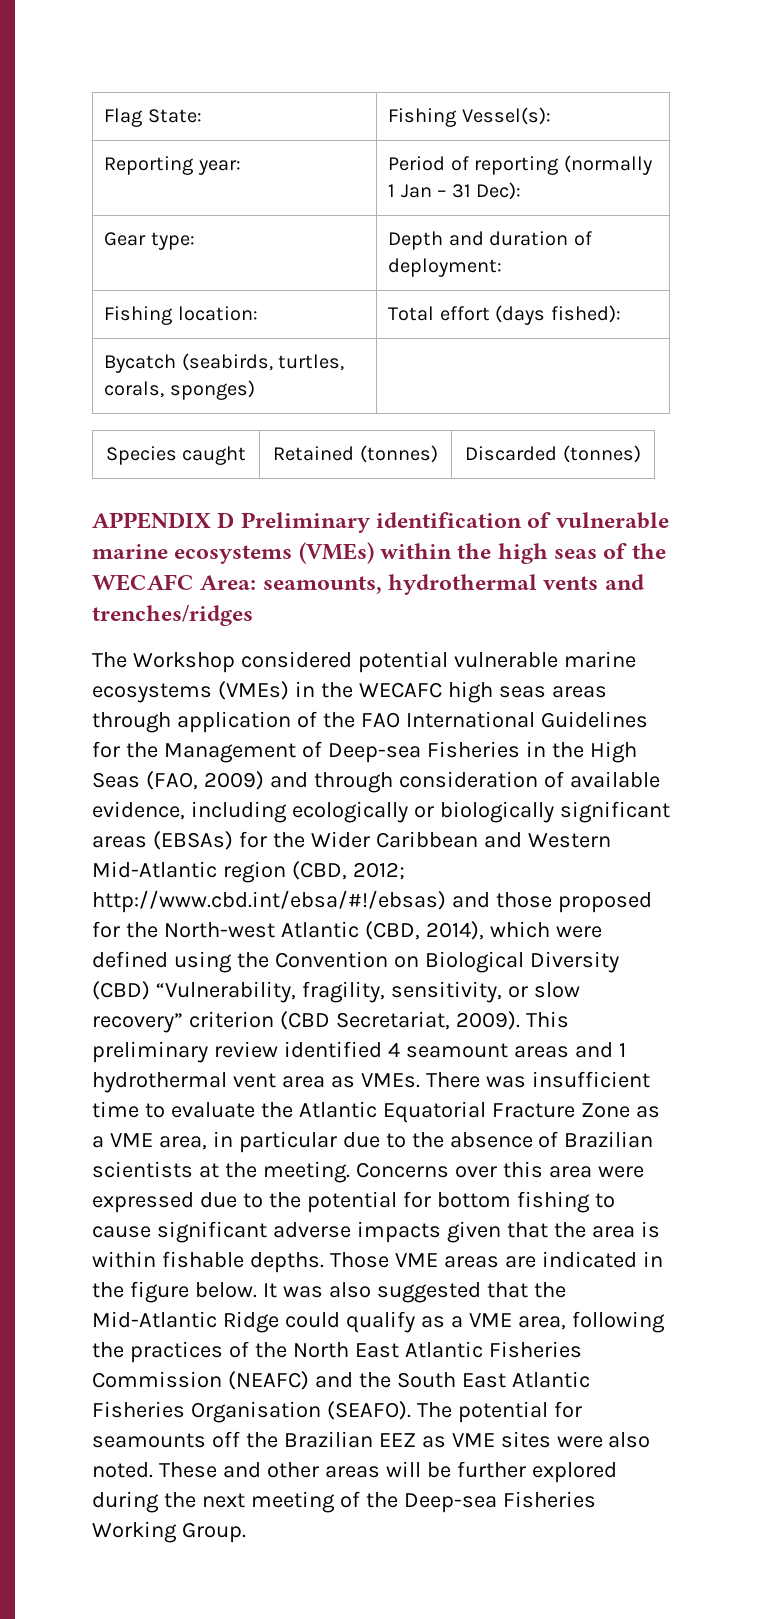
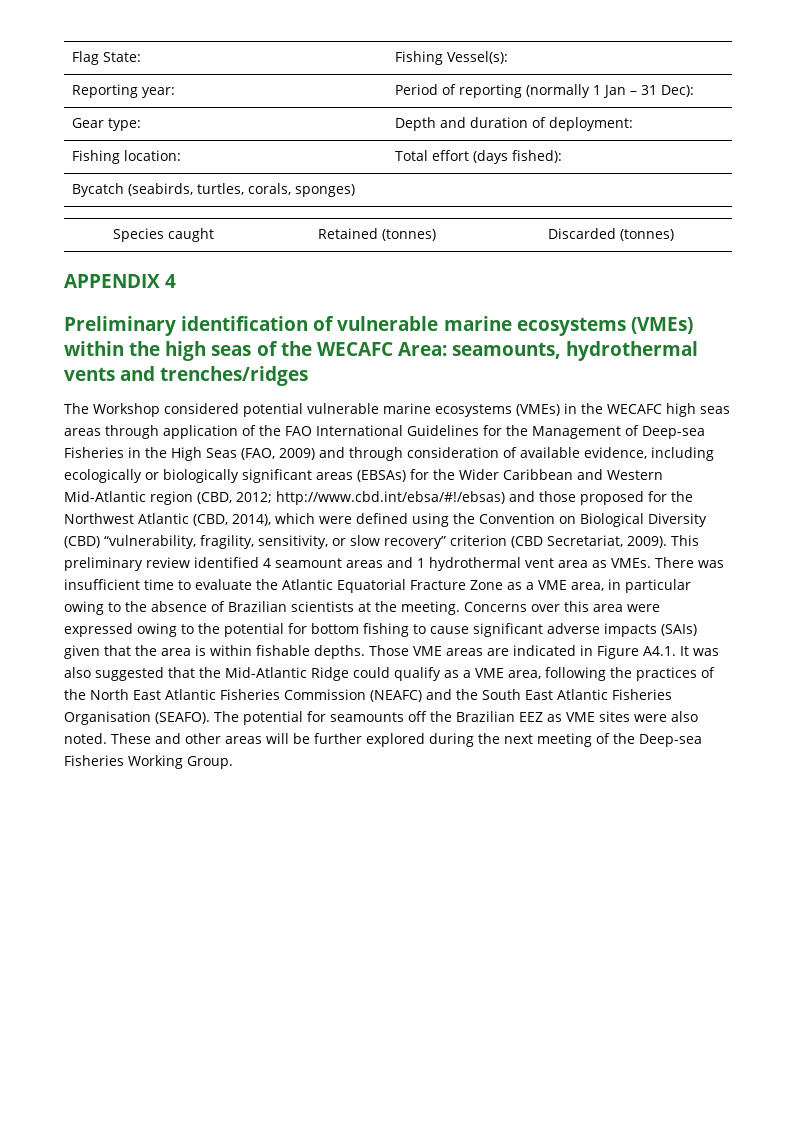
[217,512,235,528] D -> [165,274,177,288] 4 //
[163,922,275,938] North-west -> [64,513,134,524] Northwest
[155,981,296,1003] “Vulnerability, -> [104,535,196,549] “vulnerability,
[342,1132,380,1148] due -> [64,601,104,615] owing
[199,1192,237,1208] due -> [137,623,177,637] owing
(441, 1232) none -> [661,624,697,636] (SAIs)
[92,1281,257,1303] the figure below. -> [597,645,676,659] Figure A4.1.

